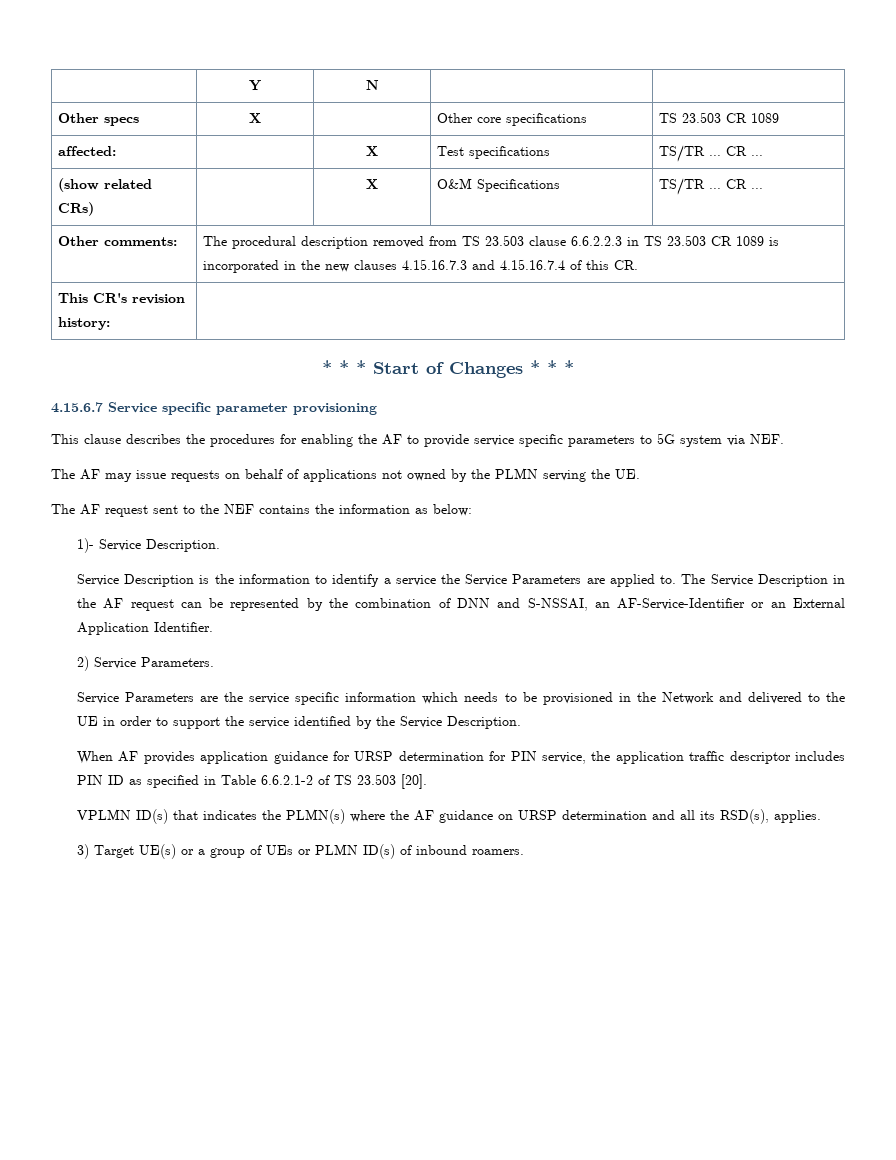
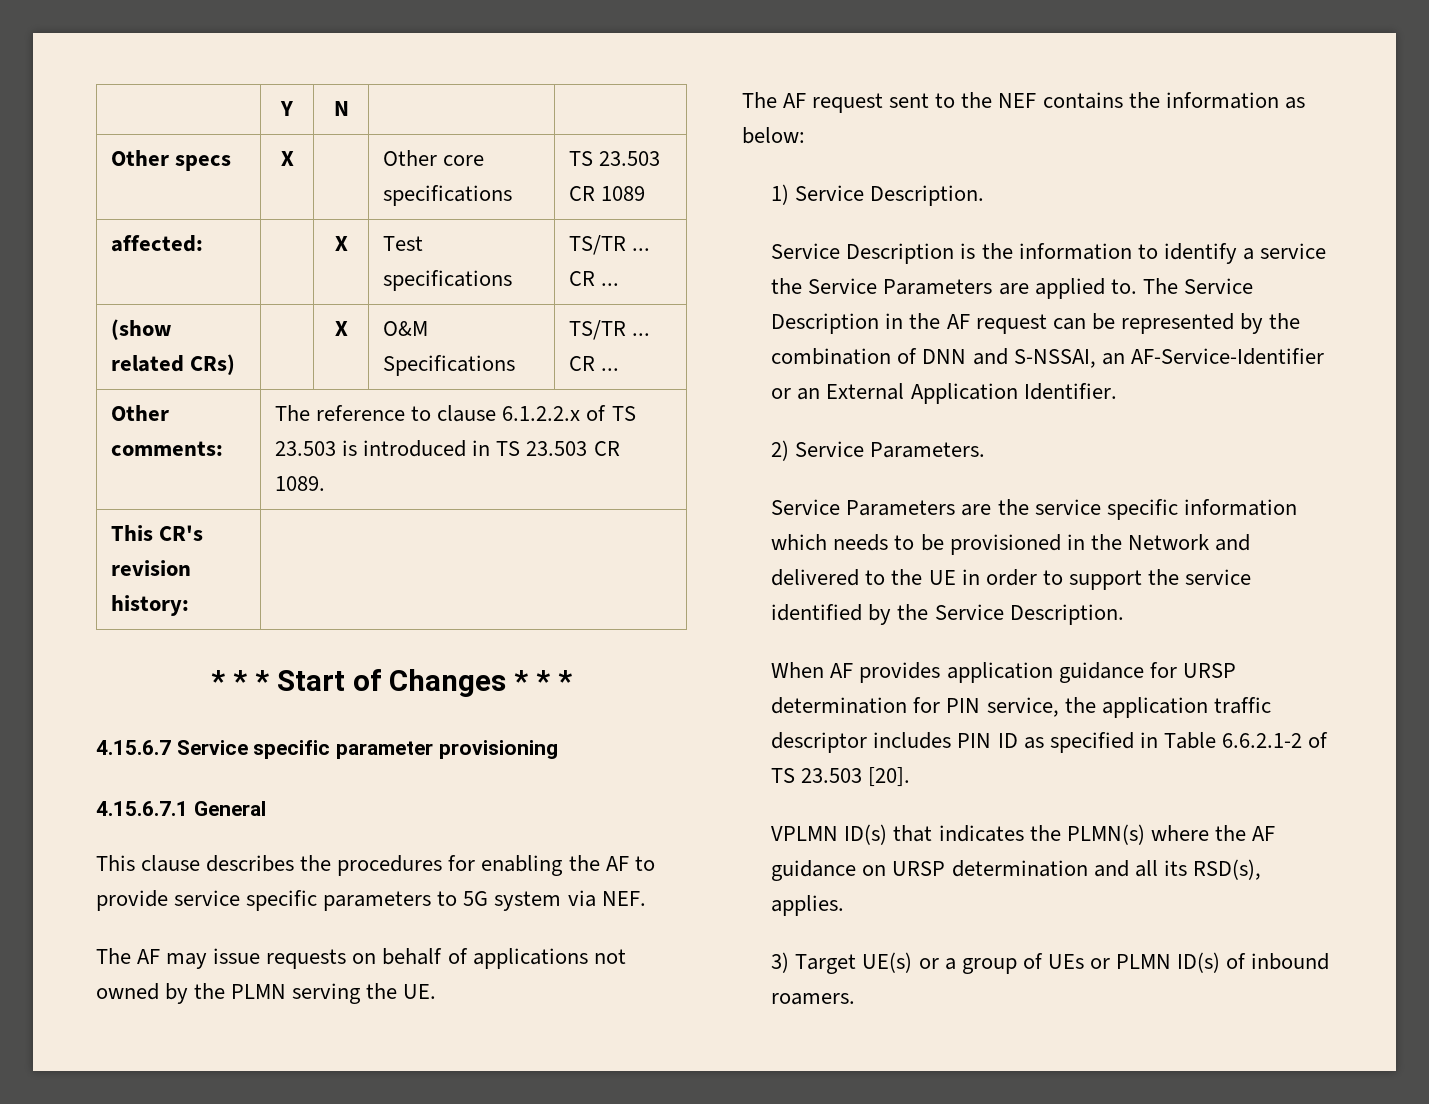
[231,235,779,249] [202,259,638,273] procedural description removed from TS 23.503 clause 6.6.2.2.3 in TS 23.503 CR 1089 is incorporated in the new clauses 4.15.16.7.3 and 4.15.16.7.4 of this CR. -> [316,405,636,422] [275,440,620,457] [275,476,326,491] reference to clause 6.1.2.2.x of TS 23.503 is introduced in TS 23.503 CR 1089.
(377, 409) none -> [96,801,266,816] // 4.15.6.7.1 General
[77,538,95,553] 1)- -> [771,184,790,205] 1)

